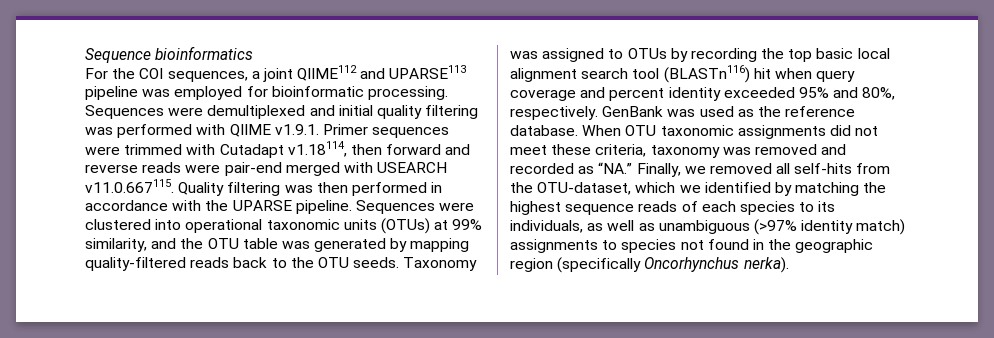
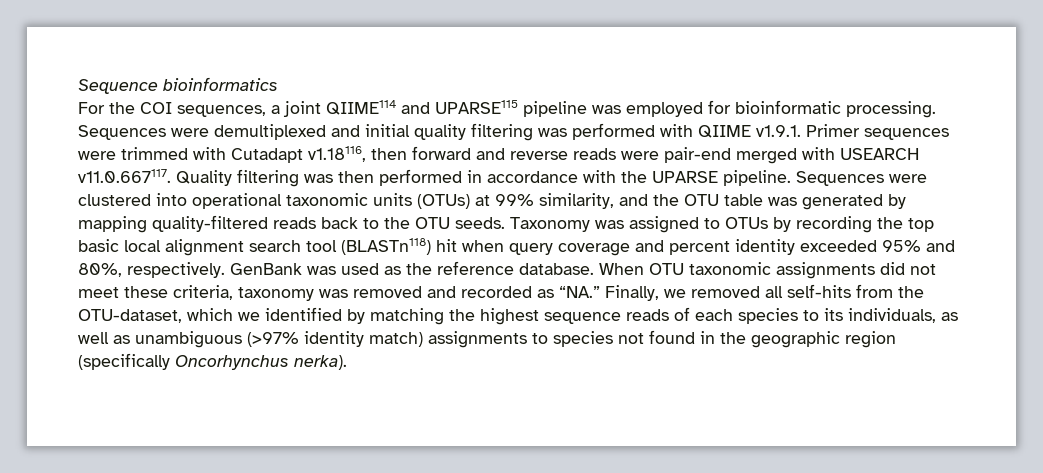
[297,65,467,81] QIIME112 and UPARSE113 -> [326,100,518,115] QIIME114 and UPARSE115
[287,141,347,157] v1.18114, -> [308,146,366,162] v1.18116,
[85,179,174,193] v11.0.667115. -> [78,169,171,183] v11.0.667117.
[663,65,750,83] (BLASTn116) -> [341,238,431,255] (BLASTn118)

